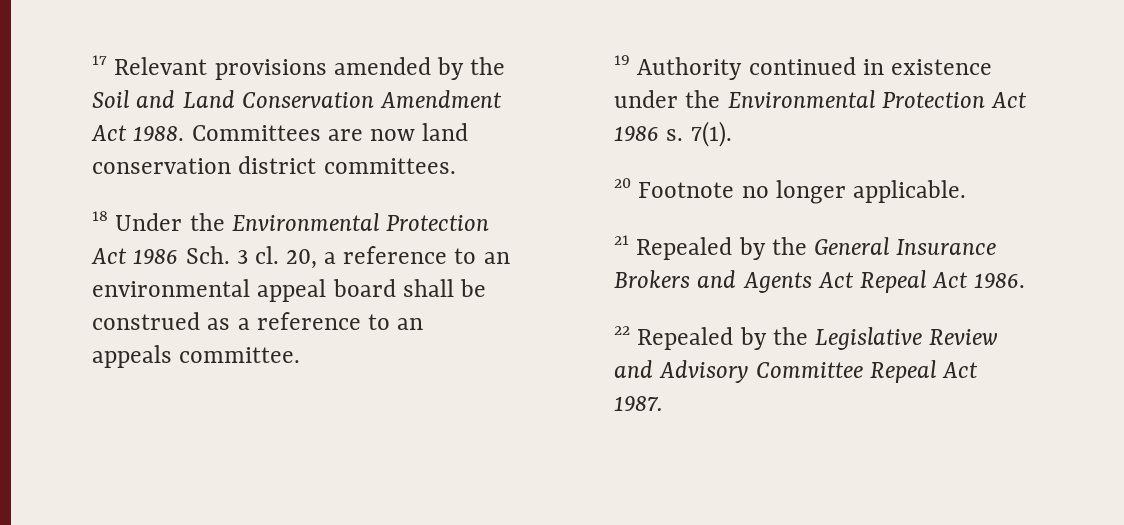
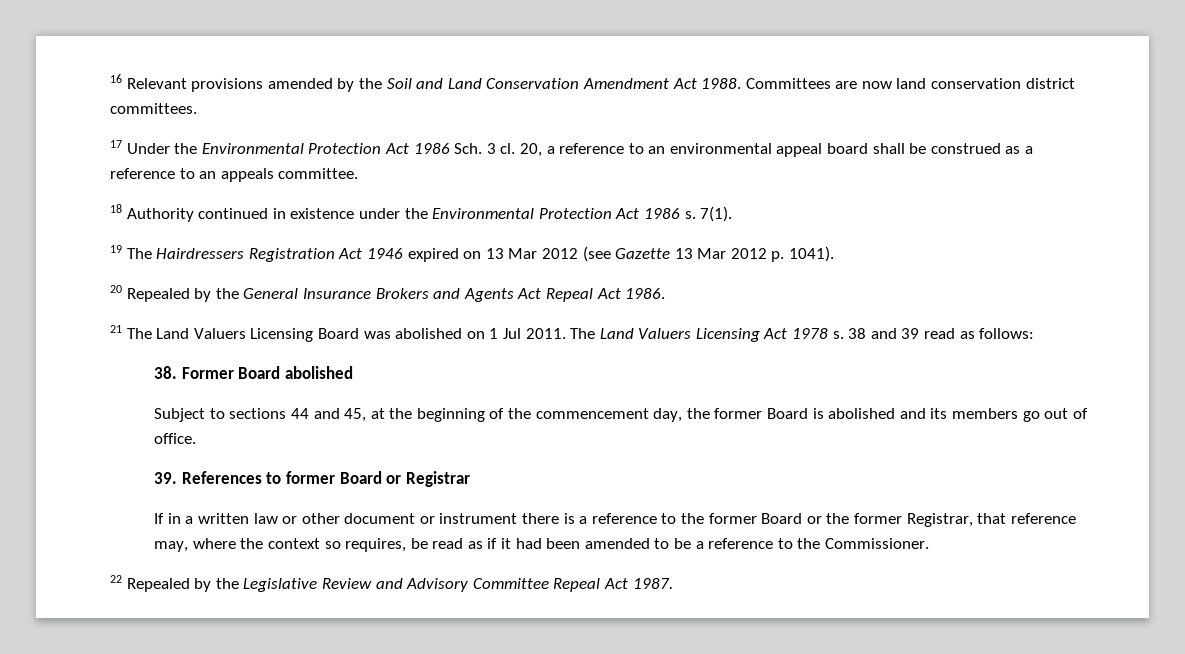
[92,55,108,65] 17 -> [110,74,123,83] 16
[92,211,109,221] 18 -> [110,140,123,148] 17
[614,55,631,65] 19 -> [110,204,123,213] 18
[614,178,966,204] [614,235,630,245] 20 Footnote no longer applicable. // 21 -> [110,245,835,262] [110,285,123,293] 19 The Hairdressers Registration Act 1946 expired on 13 Mar 2012 (see Gazette 13 Mar 2012 p. 1041). // 20
(1026, 280) none -> [110,325,1035,342] [154,366,353,379] [154,408,1088,422] [154,433,197,444] [154,471,470,487] [154,513,1076,527] [154,538,929,552] // 21 The Land Valuers Licensing Board was abolished on 1 Jul 2011. The Land Valuers Licensing Act 1978 s. 38 and 39 read as follows: // 38. Former Board abolished // Subject to sections 44 and 45, at the beginning of the commencement day, the former Board is abolished and its members go out of office. // 39. References to former Board or Registrar // If in a written law or other document or instrument there is a reference to the former Board or the former Registrar, that reference may, where the context so requires, be read as if it had been amended to be a reference to the Commissioner.

